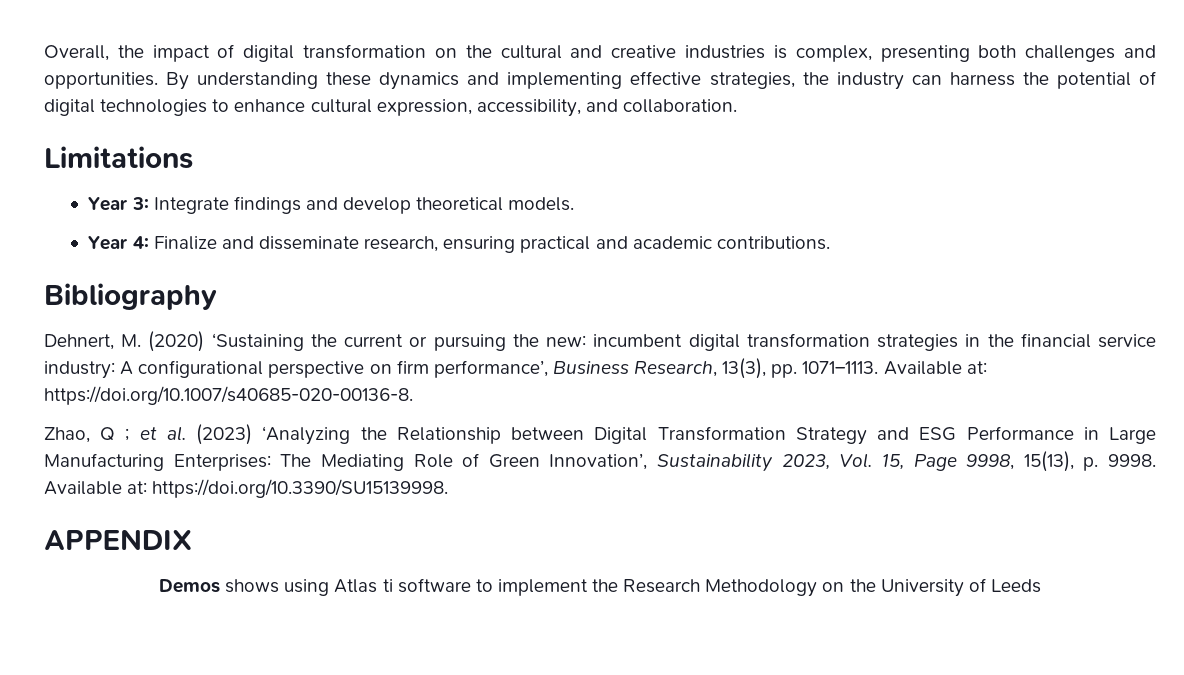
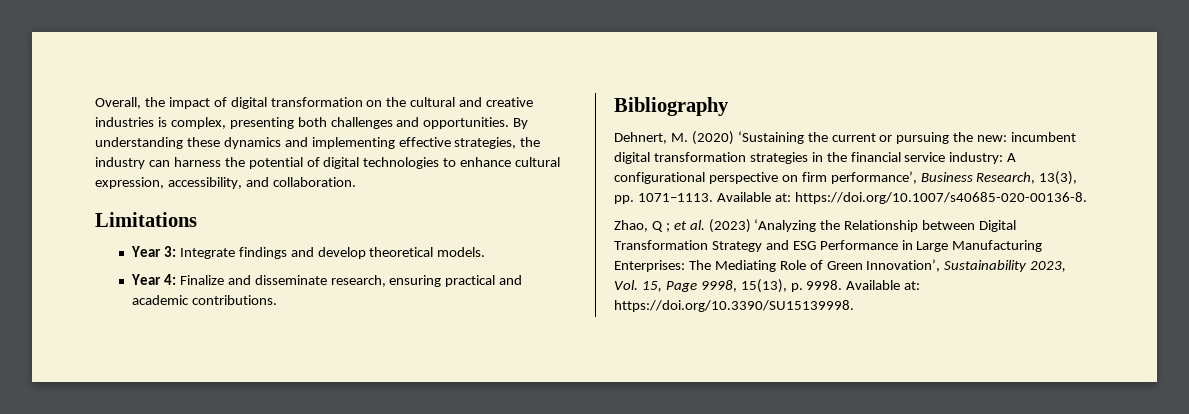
[44,529,192,550] [159,578,1041,597] // APPENDIX // Demos shows using Atlas ti software to implement the Research Methodology on the University of Leeds -> (854, 306) none

